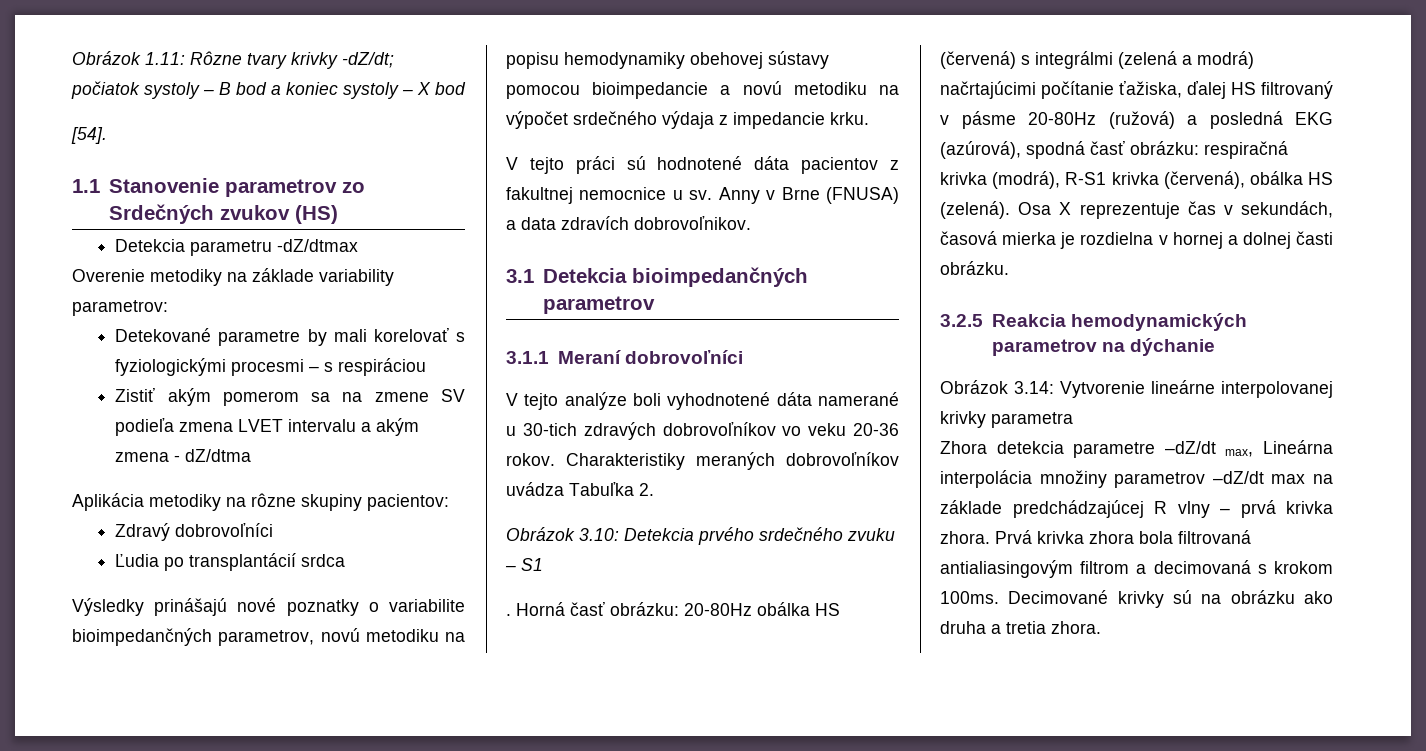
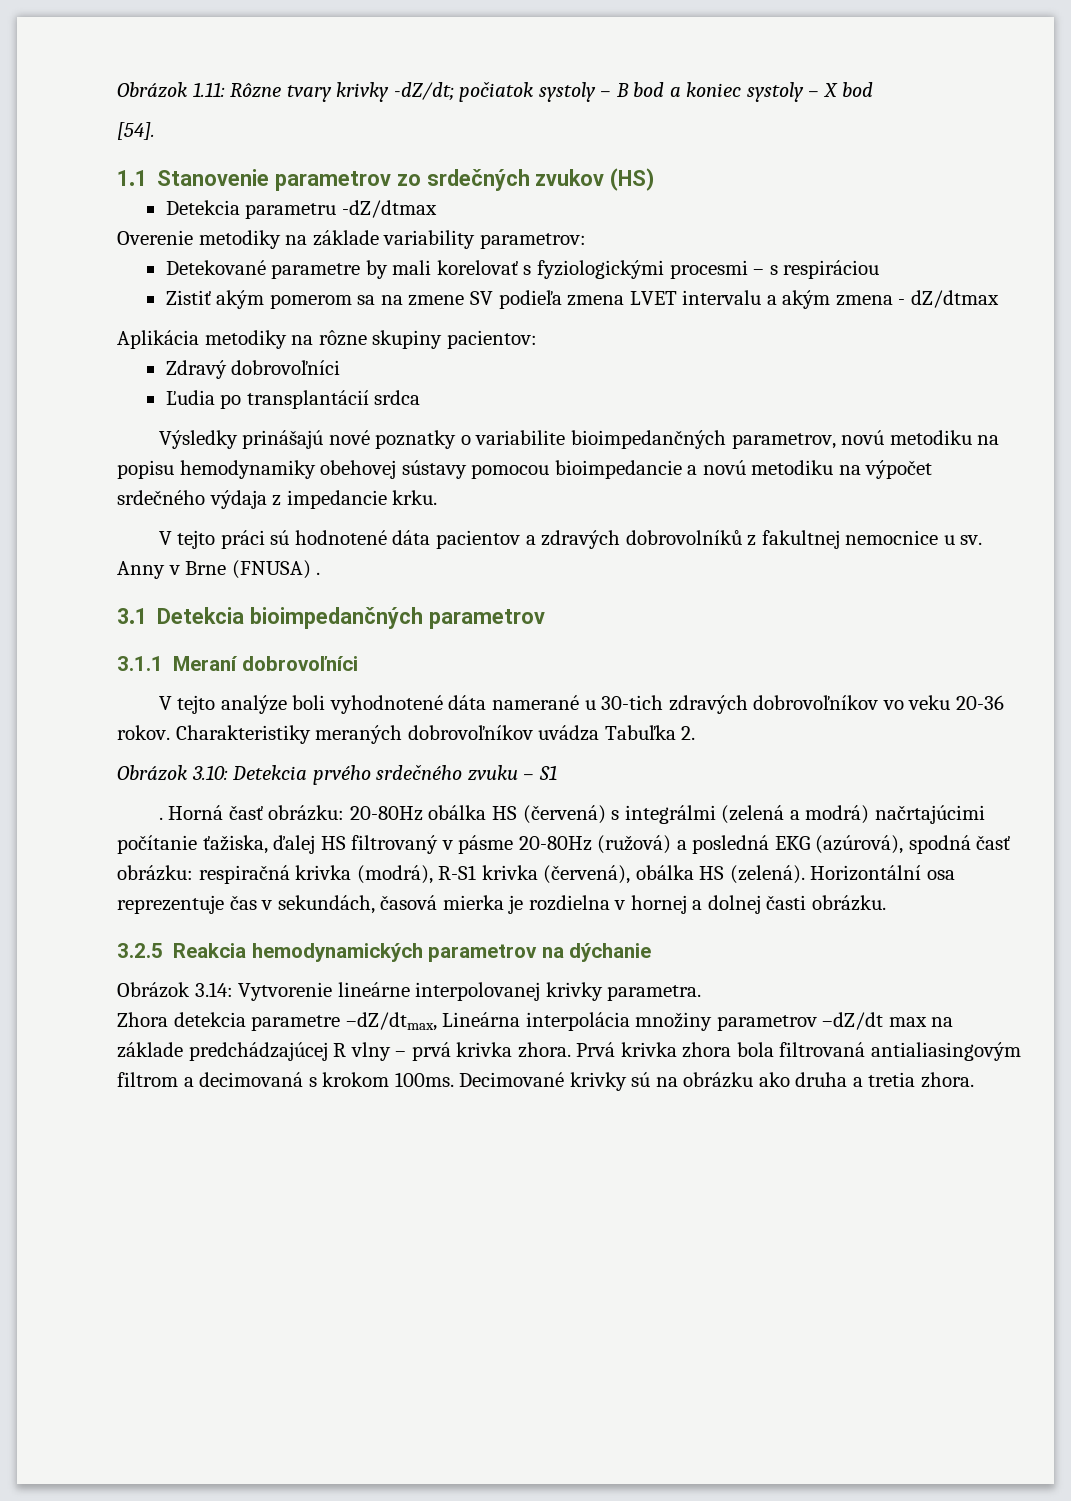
[108,204,214,224] Srdečných -> [426,169,530,191] srdečných
[185,449,252,462] dZ/dtma -> [910,290,999,308] dZ/dtmax
(879, 165) none -> [525,530,742,549] a zdravých dobrovolníků
[506,216,751,230] a data zdravích dobrovoľnikov. -> [316,572,321,575] .
[1018,202,1072,215] Osa X -> [810,865,955,881] Horizontální osa
[991,412,1073,428] parametra -> [607,985,702,1001] parametra.
[1164,441,1254,457] –dZ/dt max, -> [345,1012,437,1031] –dZ/dtmax,

